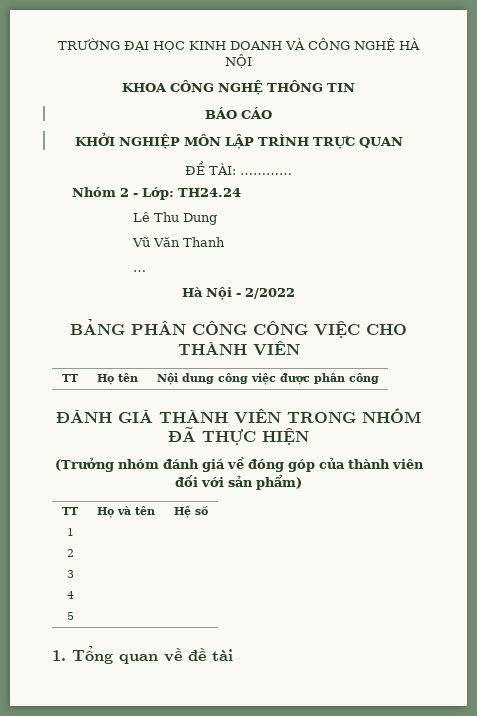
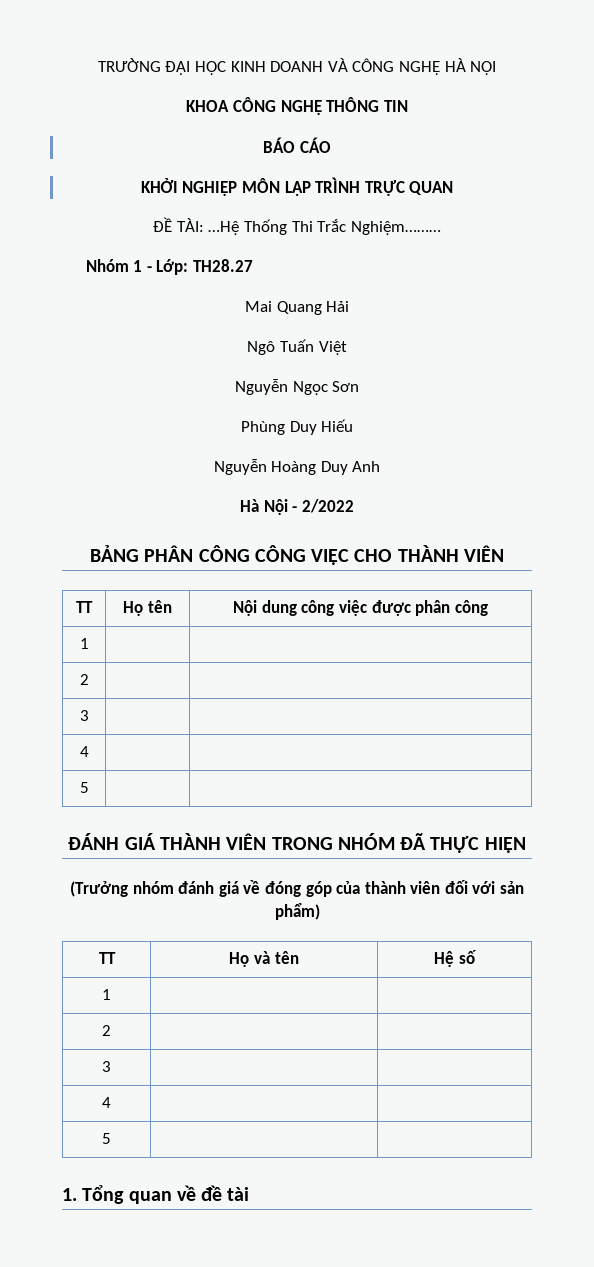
[240,173,292,175] ………… -> [208,219,441,235] …Hệ Thống Thi Trắc Nghiệm………
[120,188,130,197] 2 -> [133,260,143,272] 1
[178,188,242,197] [132,212,217,225] [131,237,225,247] [132,270,146,272] TH24.24 // Lê Thu Dung // Vũ Văn Thanh // … -> [192,259,253,272] [244,301,350,315] [247,339,347,355] [234,379,360,395] [240,419,354,435] [213,459,381,475] TH28.27 // Mai Quang Hải // Ngô Tuấn Việt // Nguyễn Ngọc Sơn // Phùng Duy Hiếu // Nguyễn Hoàng Duy Anh
(379, 378) none -> [79,638,89,649] [79,674,89,685] [79,710,89,721] [79,746,89,757] [79,782,89,793] // 1 | | // 2 | | // 3 | | // 4 | | // 5 | |

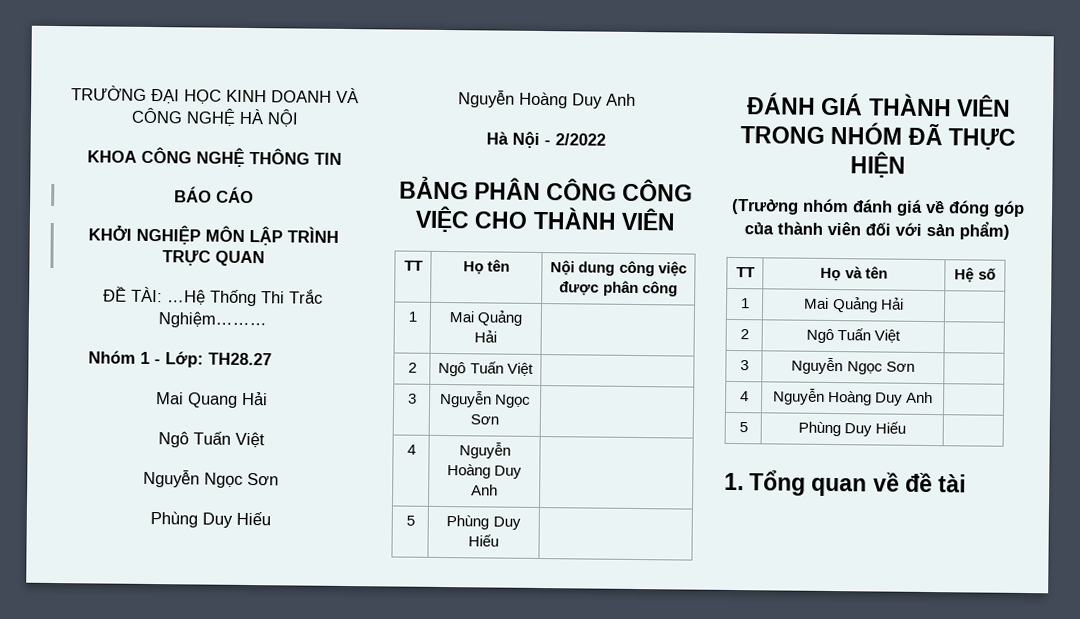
[79,674,89,685] [79,710,89,721] [79,746,89,757] [79,782,89,793] | // 2 | | // 3 | | // 4 | | // 5 | -> [448,310,523,326] [474,330,497,343] [407,362,417,373] [438,361,534,377] [407,393,417,404] [438,390,532,408] [470,414,499,425] [406,444,416,455] [458,442,511,459] [446,464,523,479] [471,484,498,496] [405,515,415,526] [446,515,521,530] [468,534,499,547] Mai Quảng Hải | // 2 | Ngô Tuấn Việt | // 3 | Nguyễn Ngọc Sơn | // 4 | Nguyễn Hoàng Duy Anh | // 5 | Phùng Duy Hiếu
[102,1025,111,1036] [102,1061,111,1072] [102,1097,111,1108] [102,1133,111,1144] | // 2 | | // 3 | | // 4 | | // 5 | -> [804,297,904,313] [739,329,749,340] [805,328,902,344] [739,360,749,371] [791,357,915,375] [739,391,749,402] [772,388,934,406] [738,422,748,433] [797,421,907,437] Mai Quảng Hải | // 2 | Ngô Tuấn Việt | // 3 | Nguyễn Ngọc Sơn | // 4 | Nguyễn Hoàng Duy Anh | // 5 | Phùng Duy Hiếu

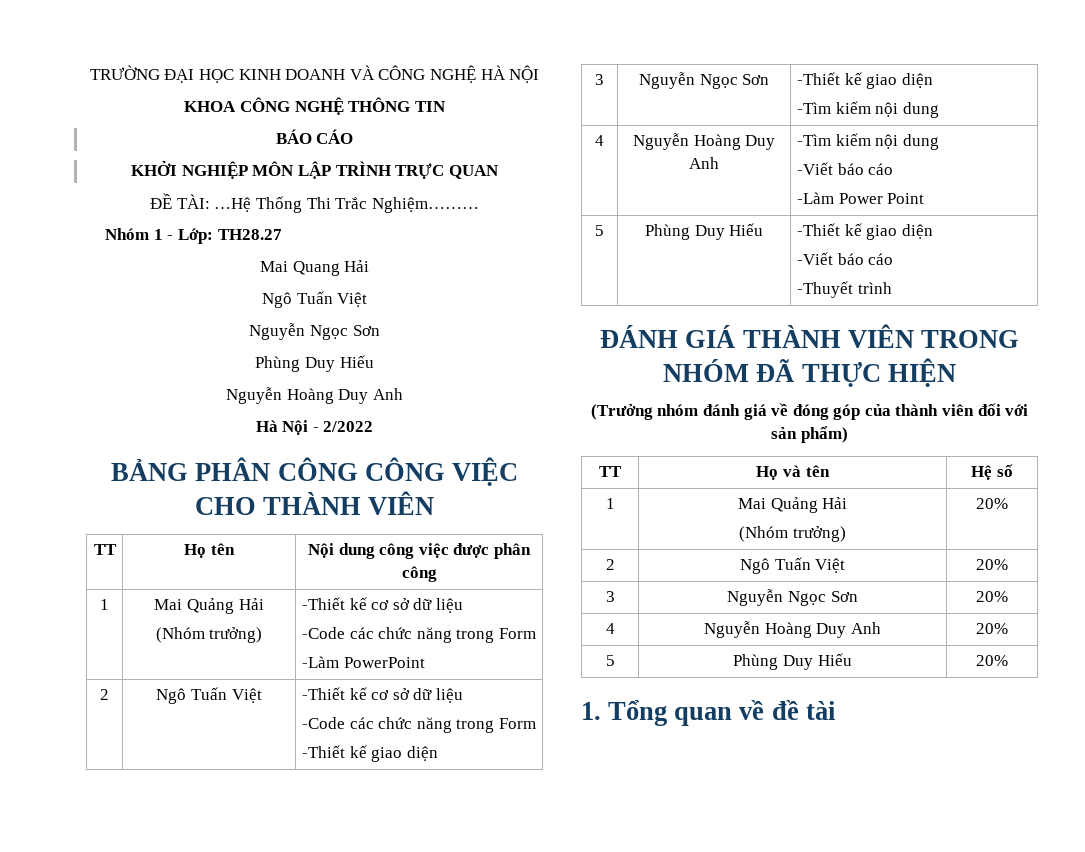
[407,362,417,373] [438,361,534,377] [407,393,417,404] [438,390,532,408] [470,414,499,425] [406,444,416,455] [458,442,511,459] [446,464,523,479] [471,484,498,496] [405,515,415,526] [446,515,521,530] [468,534,499,547] | // 2 | Ngô Tuấn Việt | // 3 | Nguyễn Ngọc Sơn | // 4 | Nguyễn Hoàng Duy Anh | // 5 | Phùng Duy Hiếu | -> [155,627,263,643] [301,597,463,613] [301,627,536,643] [301,656,425,668] [100,689,109,700] [156,687,262,704] [301,687,463,703] [301,717,536,733] [301,745,438,762] [595,74,604,85] [638,72,770,89] [796,72,933,89] [796,101,939,118] [595,135,604,146] [632,133,776,150] [689,157,719,169] [796,133,939,150] [796,162,894,175] [796,192,925,204] [595,225,604,236] [644,223,764,240] [796,223,933,240] [796,252,894,265] [796,281,892,298] // (Nhóm trưởng) | -Thiết kế cơ sở dữ liệu // -Code các chức năng trong Form // -Làm PowerPoint // 2 | Ngô Tuấn Việt | -Thiết kế cơ sở dữ liệu // -Code các chức năng trong Form // -Thiết kế giao diện // 3 | Nguyễn Ngọc Sơn | -Thiết kế giao diện // -Tìm kiếm nội dung // 4 | Nguyễn Hoàng Duy Anh | -Tìm kiếm nội dung // -Viết báo cáo // -Làm Power Point // 5 | Phùng Duy Hiếu | -Thiết kế giao diện // -Viết báo cáo // -Thuyết trình
[739,329,749,340] [805,328,902,344] [739,360,749,371] [791,357,915,375] [739,391,749,402] [772,388,934,406] [738,422,748,433] [797,421,907,437] | // 2 | Ngô Tuấn Việt | // 3 | Nguyễn Ngọc Sơn | // 4 | Nguyễn Hoàng Duy Anh | // 5 | Phùng Duy Hiếu | -> [739,526,846,542] [976,498,1008,509] [605,559,615,570] [739,557,846,574] [976,559,1008,570] [605,591,615,602] [727,589,858,606] [976,591,1008,602] [605,623,615,634] [704,621,881,638] [976,623,1008,634] [605,655,615,666] [733,653,852,670] [976,655,1008,666] // (Nhóm trưởng) | 20% // 2 | Ngô Tuấn Việt | 20% // 3 | Nguyễn Ngọc Sơn | 20% // 4 | Nguyễn Hoàng Duy Anh | 20% // 5 | Phùng Duy Hiếu | 20%

